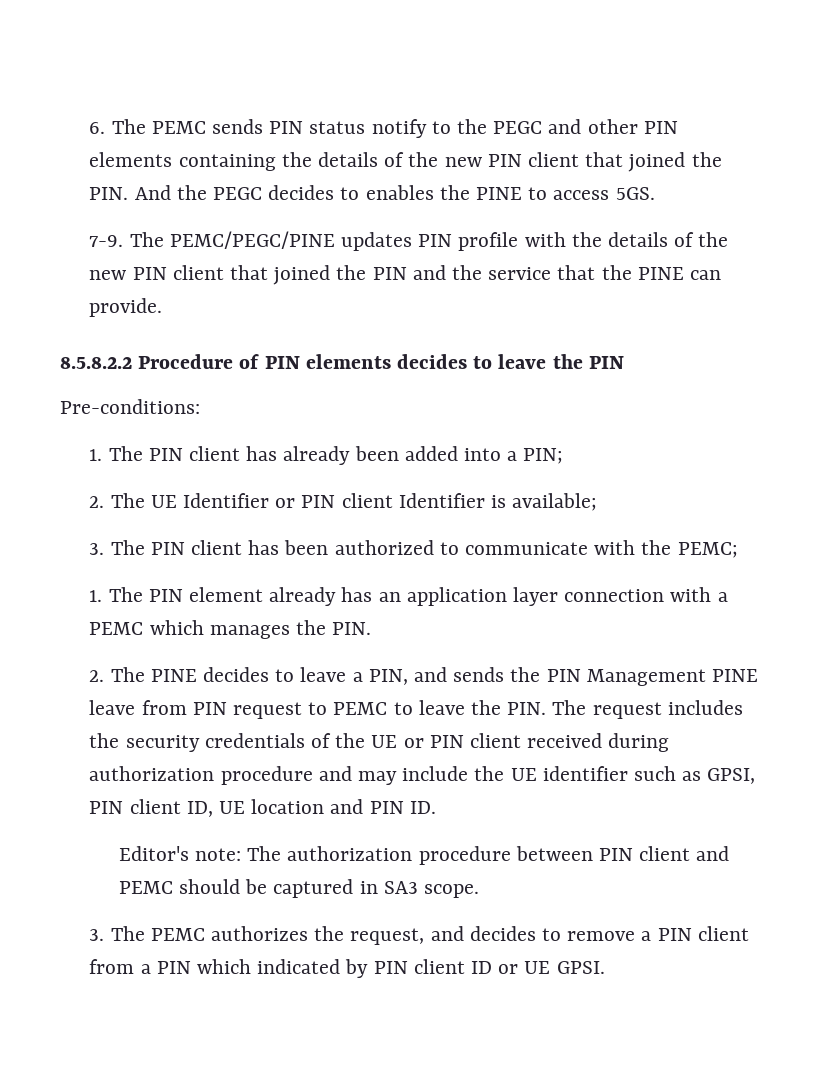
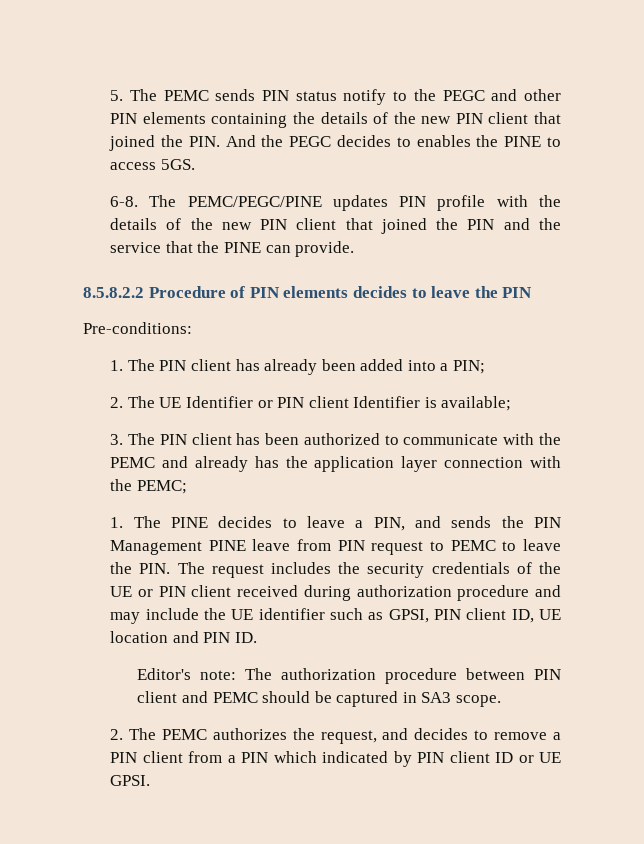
[89,122,106,134] 6. -> [110,90,124,101] 5.
[89,235,124,247] 7-9. -> [110,196,139,207] 6-8.
[677,542,738,558] [89,587,264,602] PEMC; // 1. The PIN element -> [110,456,189,468] PEMC and
[378,592,401,602] an -> [285,456,308,468] the
[717,592,728,602] [89,620,372,639] [89,670,105,682] a PEMC which manages the PIN. // 2. -> [110,479,187,494] [110,517,124,528] the PEMC; // 1.
[89,929,105,941] 3. -> [110,729,124,740] 2.

